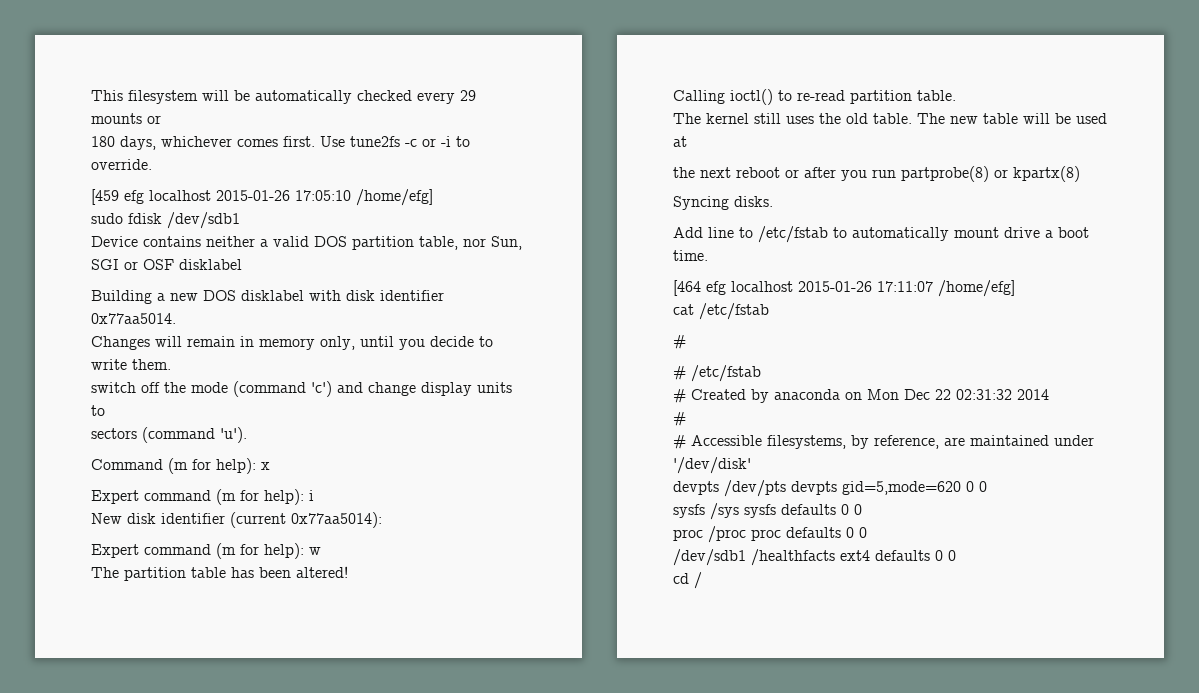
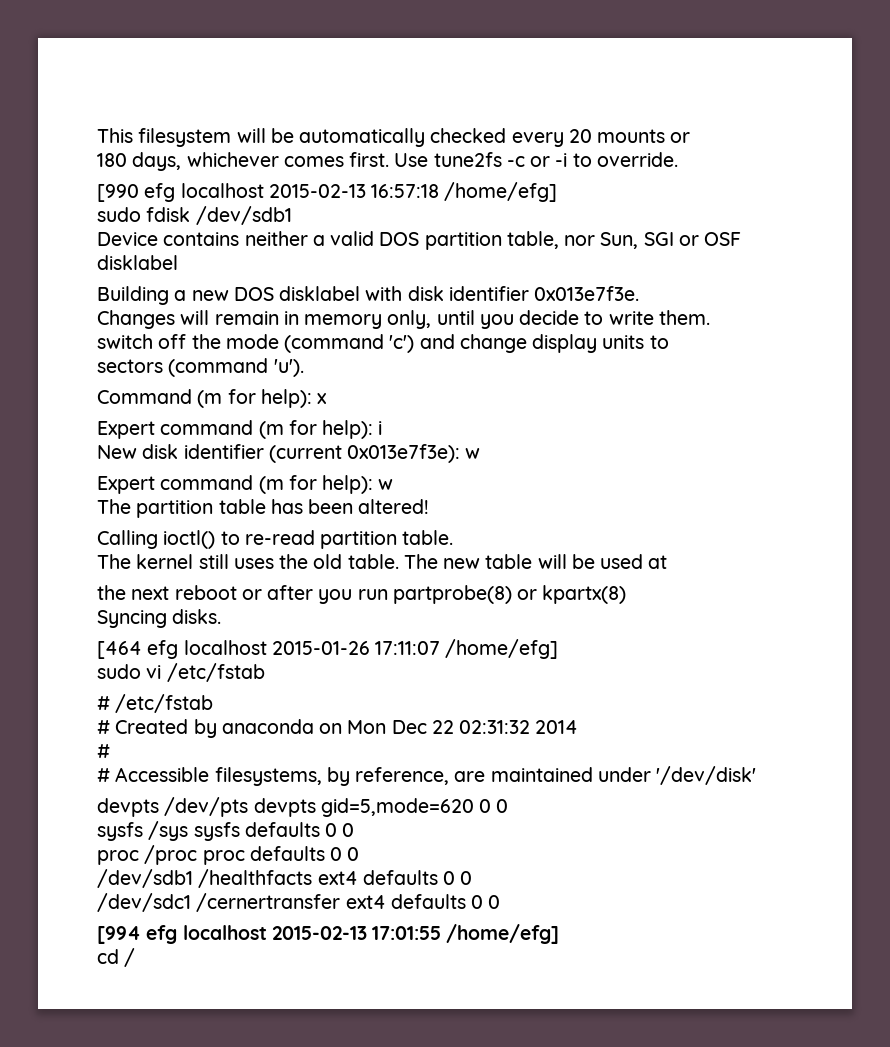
[460,90,476,101] 29 -> [568,129,592,143] 20
[91,189,351,205] [459 efg localhost 2015-01-26 17:05:10 -> [97,183,440,202] [990 efg localhost 2015-02-13 16:57:18
[91,313,176,324] 0x77aa5014. -> [534,286,640,301] 0x013e7f3e.
[291,512,382,528] 0x77aa5014): -> [347,444,481,463] 0x013e7f3e): w
[673,226,1089,243] [673,250,708,261] // Add line to /etc/fstab to automatically mount drive a boot time. -> (222, 616) none
[673,303,769,320] [673,335,686,349] [673,366,686,380] cat /etc/fstab // # // # -> [97,663,265,682] [97,696,110,710] sudo vi /etc/fstab // #
(956, 555) none -> [97,893,501,912] [97,924,560,944] // /dev/sdc1 /cernertransfer ext4 defaults 0 0 // [994 efg localhost 2015-02-13 17:01:55 /home/efg]

